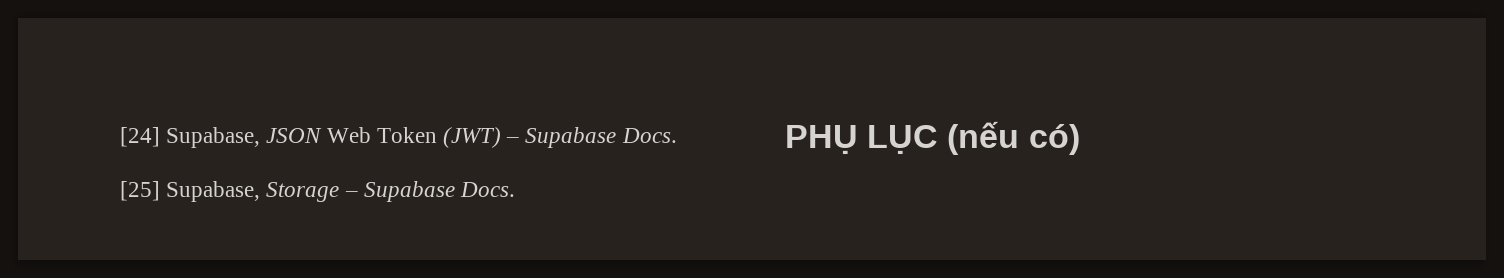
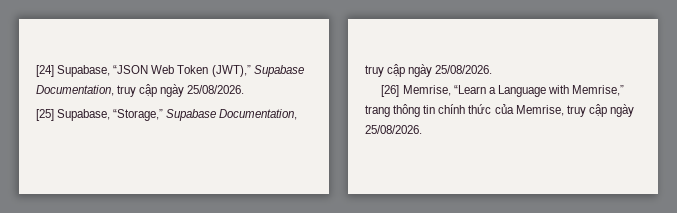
[266,128,323,143] JSON -> [113,65,149,74] “JSON
[443,127,677,148] [120,181,516,202] [785,121,1080,155] (JWT) – Supabase Docs. // [25] Supabase, Storage – Supabase Docs. // PHỤ LỤC (nếu có) -> [211,65,304,77] [36,84,245,97] [36,109,298,121] [365,64,493,77] [381,85,625,97] [365,104,634,117] [365,125,422,134] (JWT),” Supabase Documentation, truy cập ngày 25/08/2026. // [25] Supabase, “Storage,” Supabase Documentation, truy cập ngày 25/08/2026. // [26] Memrise, “Learn a Language with Memrise,” trang thông tin chính thức của Memrise, truy cập ngày 25/08/2026.

